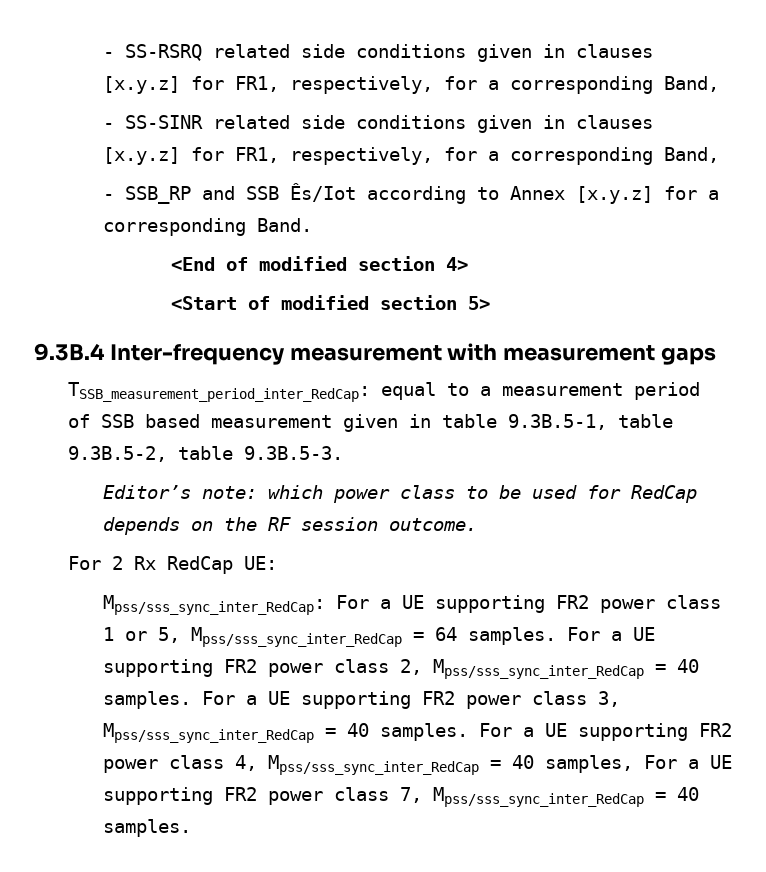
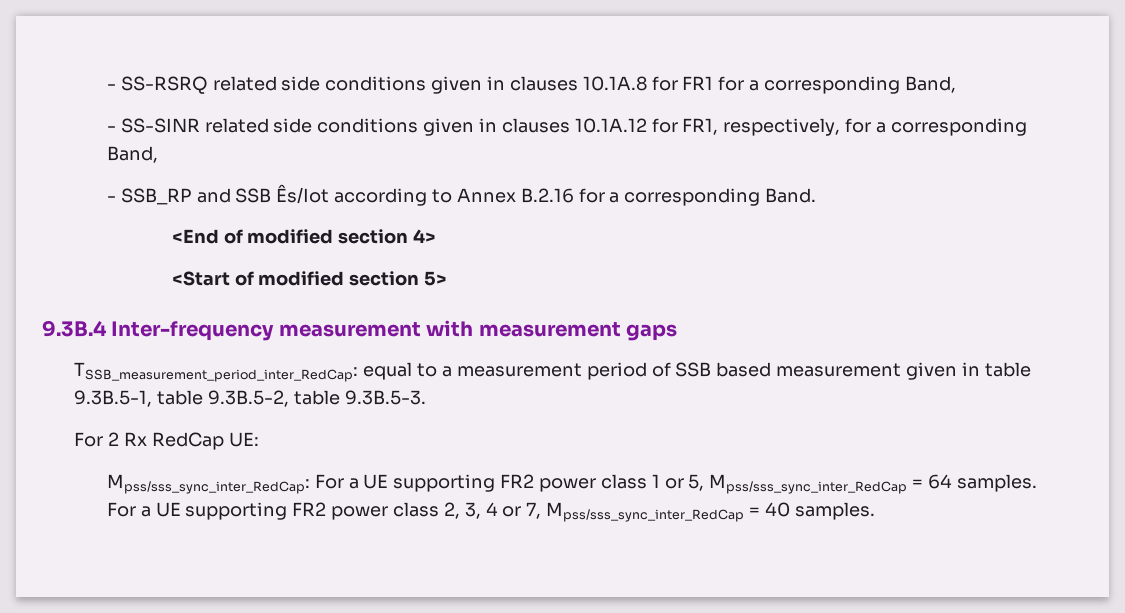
[102,76,433,94] [x.y.z] for FR1, respectively, -> [582,76,714,91] 10.1A.8 for FR1
[102,147,180,165] [x.y.z] -> [574,118,647,133] 10.1A.12
[575,186,653,204] [x.y.z] -> [520,188,574,203] B.2.16
[102,485,697,503] [102,517,477,535] // Editor’s note: which power class to be used for RedCap depends on the RF session outcome. -> (426, 397) none
[432,659,699,679] [102,691,620,709] [102,723,732,743] [102,755,732,775] [102,787,389,805] Mpss/sss_sync_inter_RedCap = 40 samples. For a UE supporting FR2 power class 3, Mpss/sss_sync_inter_RedCap = 40 samples. For a UE supporting FR2 power class 4, Mpss/sss_sync_inter_RedCap = 40 samples, For a UE supporting FR2 power class -> [464,502,522,519] 3, 4 or

